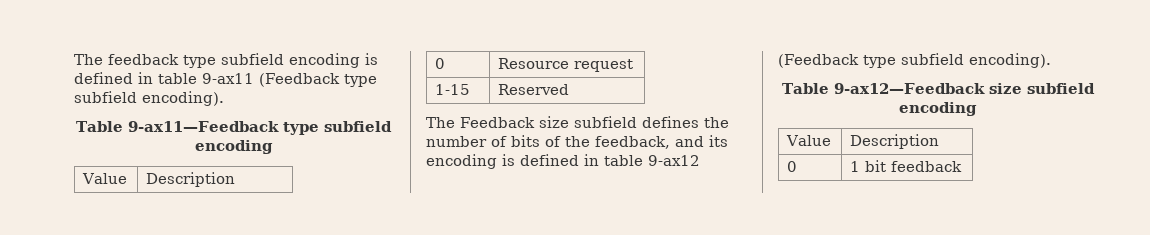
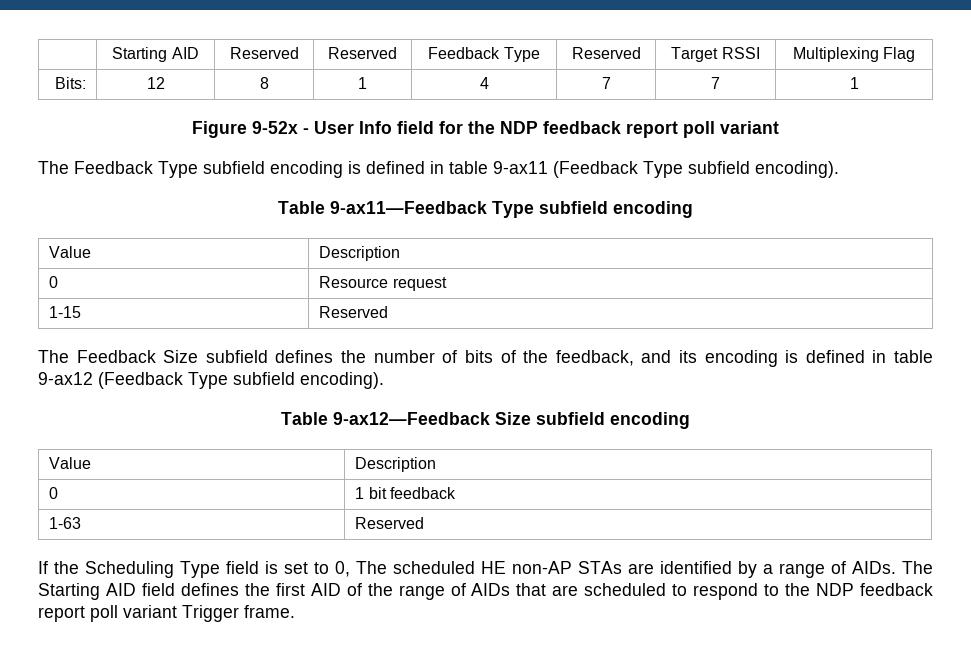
[74,54,216,68] The feedback type -> [112,47,199,62] [229,47,299,59] [328,47,397,59] [428,47,540,62] [571,47,641,59] [671,47,760,62] [792,47,916,62] [54,77,86,89] [146,77,165,89] [259,77,269,89] [358,77,367,89] [479,77,489,89] [601,77,611,89] [711,77,720,89] [849,77,859,89] [192,121,779,138] [38,161,198,178] | Starting AID | Reserved | Reserved | Feedback Type | Reserved | Target RSSI | Multiplexing Flag // Bits: | 12 | 8 | 1 | 4 | 7 | 7 | 1 // Figure 9-52x - User Info field for the NDP feedback report poll variant // The Feedback Type
[344,74,377,87] type -> [643,161,683,178] Type
[282,122,319,135] type -> [492,201,534,218] Type
[539,116,569,128] size -> [163,350,199,363] Size
[863,55,896,68] type -> [188,372,228,389] Type
[988,83,1022,94] size -> [495,412,531,425] Size
(963, 166) none -> [49,517,82,529] [355,517,425,529] [38,561,933,578] [38,583,934,600] [38,605,295,622] // 1-63 | Reserved // If the Scheduling Type field is set to 0, The scheduled HE non-AP STAs are identified by a range of AIDs. The Starting AID field defines the first AID of the range of AIDs that are scheduled to respond to the NDP feedback report poll variant Trigger frame.

